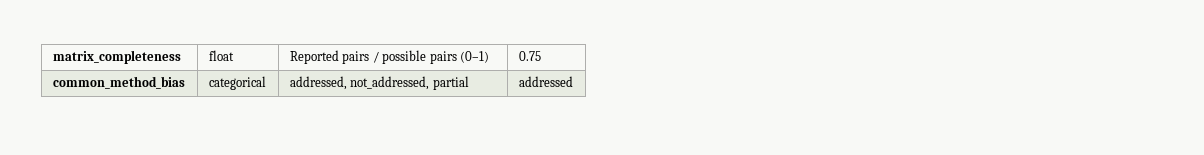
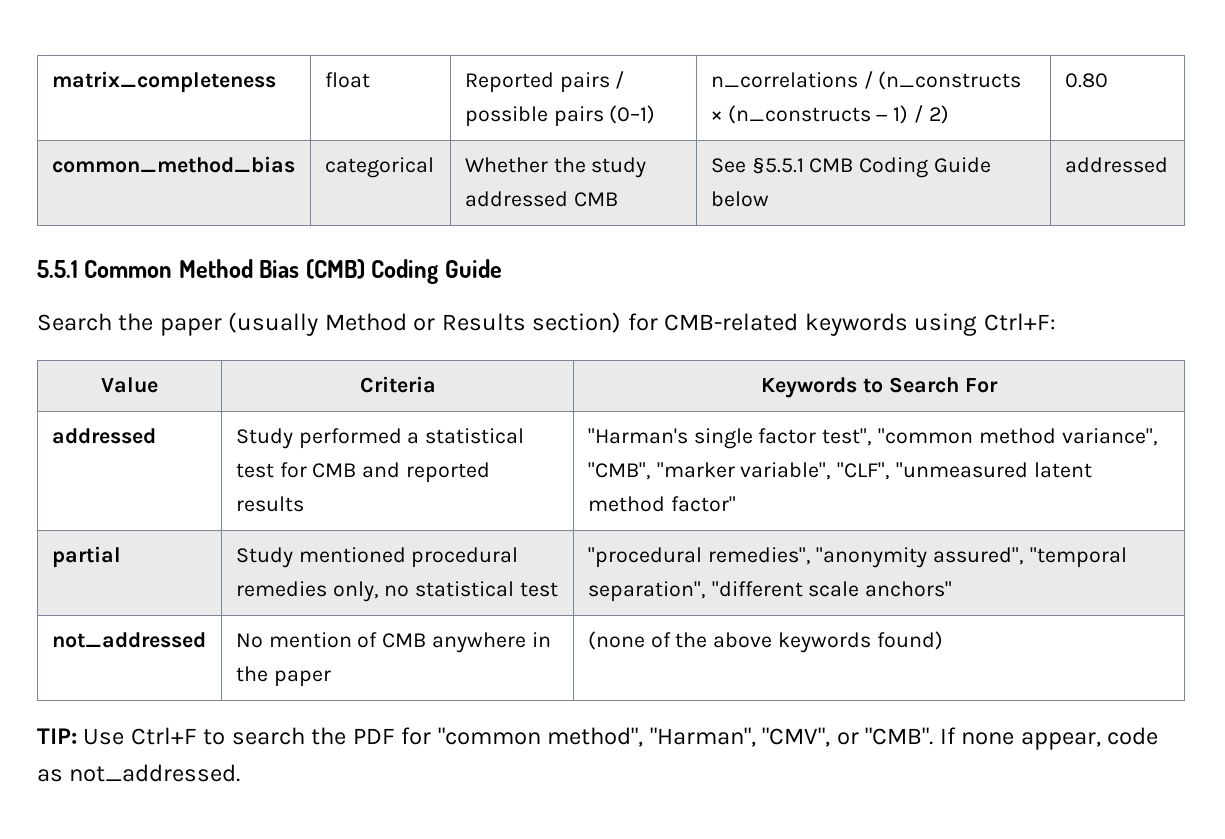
[518,51,541,61] [52,76,185,89] [208,76,266,90] [289,76,469,90] [518,76,573,87] 0.75 // common_method_bias | categorical | addressed, not_addressed, partial | addressed -> [710,71,1022,90] [710,105,949,124] [1064,73,1108,88] [51,156,295,173] [324,157,434,178] [464,157,647,178] [464,191,618,207] [710,157,992,178] [710,191,769,207] [1064,157,1168,173] [37,259,502,284] [37,312,1056,336] [101,377,158,393] [359,376,436,393] [761,377,998,398] [51,428,156,444] [235,428,525,449] [235,462,491,483] [235,496,304,512] [587,428,1158,449] [587,462,1092,480] [587,496,736,512] [51,546,121,568] [235,547,519,568] [235,581,559,602] [587,547,1128,568] [587,581,953,602] [51,632,206,648] [235,632,551,653] [235,666,331,687] [587,631,943,653] [37,727,1159,750] [37,764,241,782] n_correlations / (n_constructs × (n_constructs − 1) / 2) | 0.80 // common_method_bias | categorical | Whether the study addressed CMB | See §5.5.1 CMB Coding Guide below | addressed // 5.5.1 Common Method Bias (CMB) Coding Guide // Search the paper (usually Method or Results section) for CMB-related keywords using Ctrl+F: // Value | Criteria | Keywords to Search For // addressed | Study performed a statistical test for CMB and reported results | "Harman's single factor test", "common method variance", "CMB", "marker variable", "CLF", "unmeasured latent method factor" // partial | Study mentioned procedural remedies only, no statistical test | "procedural remedies", "anonymity assured", "temporal separation", "different scale anchors" // not_addressed | No mention of CMB anywhere in the paper | (none of the above keywords found) // TIP: Use Ctrl+F to search the PDF for "common method", "Harman", "CMV", or "CMB". If none appear, code as not_addressed.

